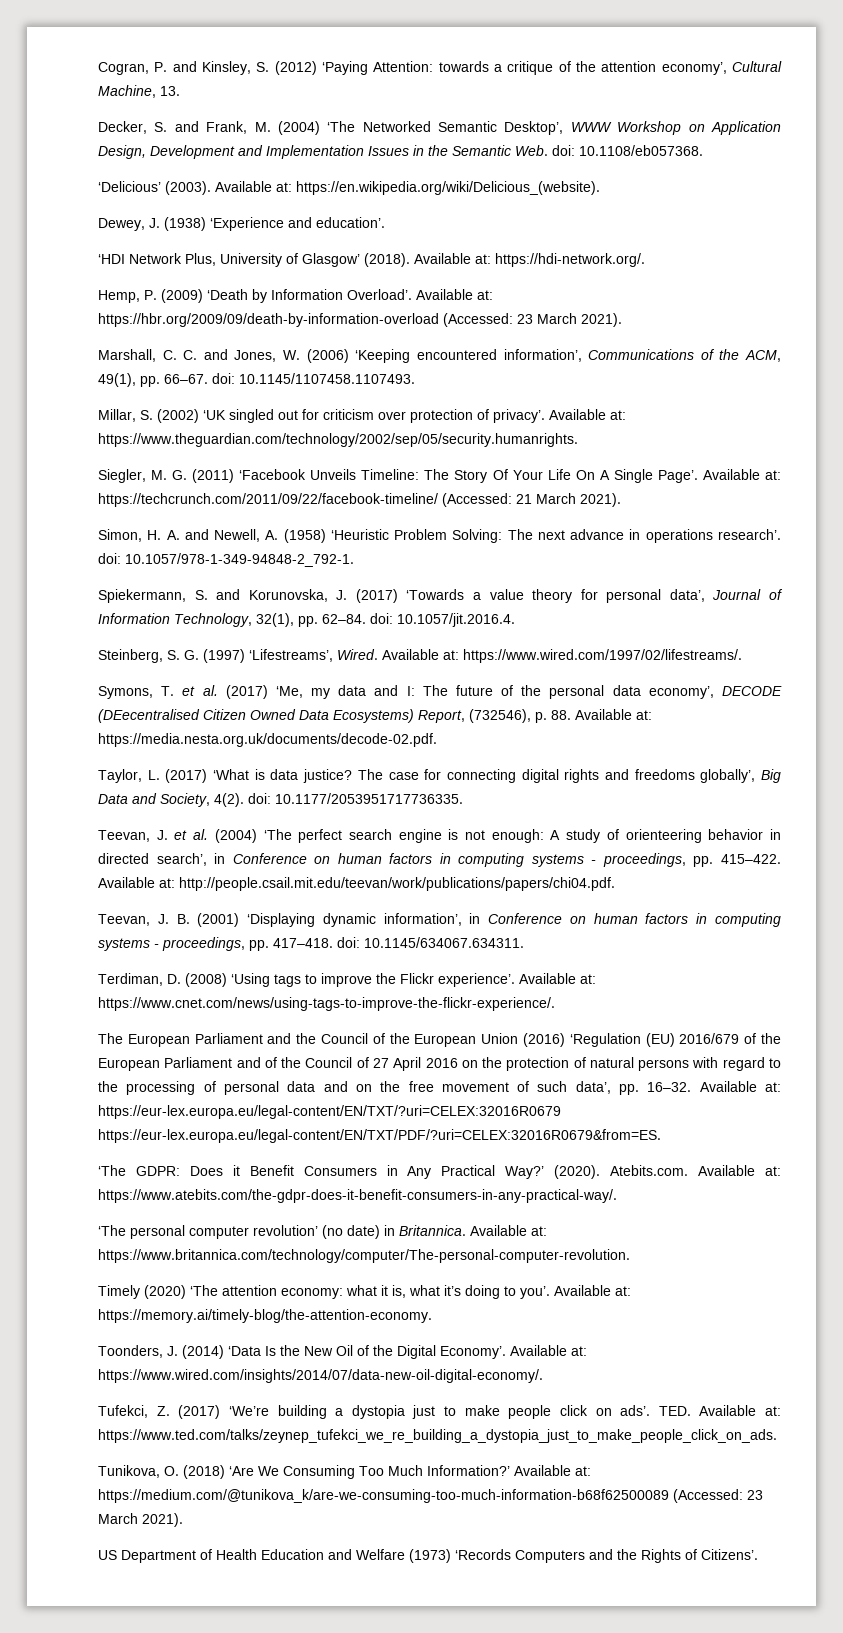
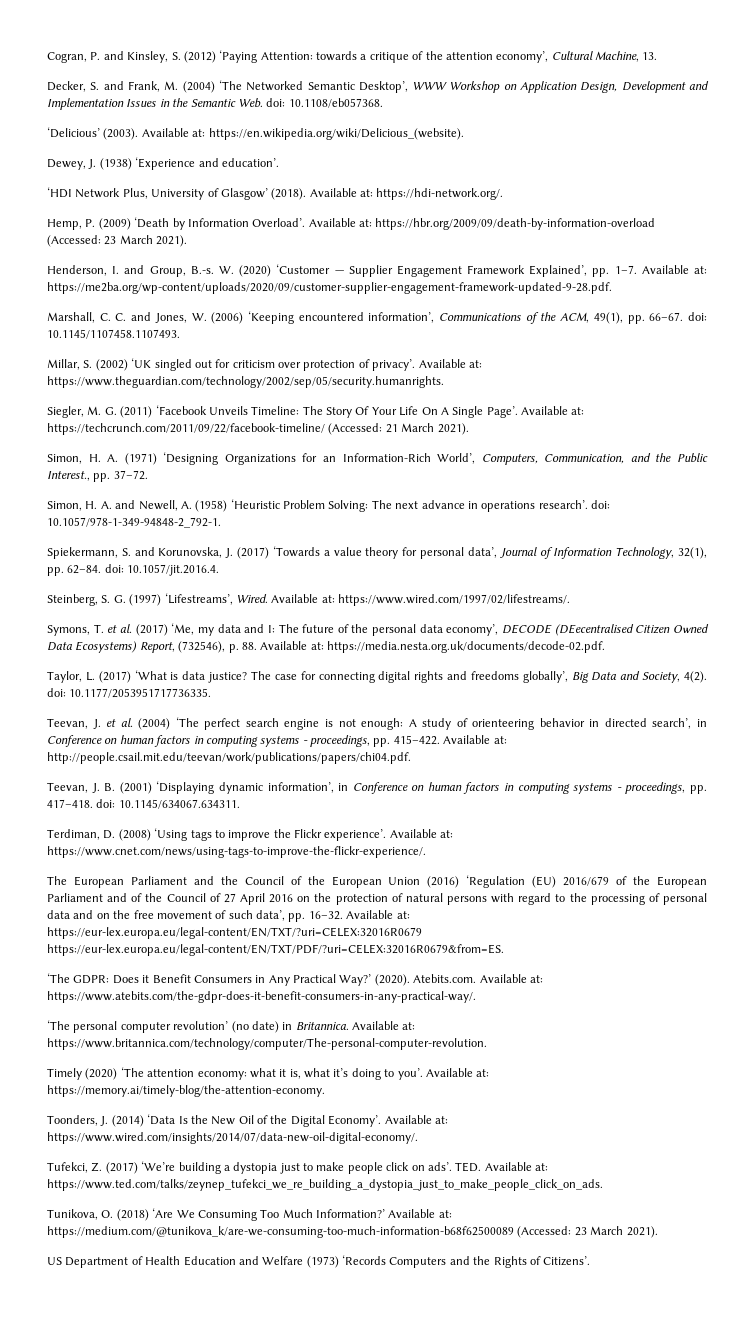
(622, 320) none -> [47,264,707,277] [47,282,612,294] // Henderson, I. and Group, B.-s. W. (2020) ‘Customer — Supplier Engagement Framework Explained’, pp. 1–7. Available at: https://me2ba.org/wp-content/uploads/2020/09/customer-supplier-engagement-framework-updated-9-28.pdf.
(621, 500) none -> [47,452,708,465] [47,470,148,482] // Simon, H. A. (1971) ‘Designing Organizations for an Information-Rich World’, Computers, Communication, and the Public Interest., pp. 37–72.

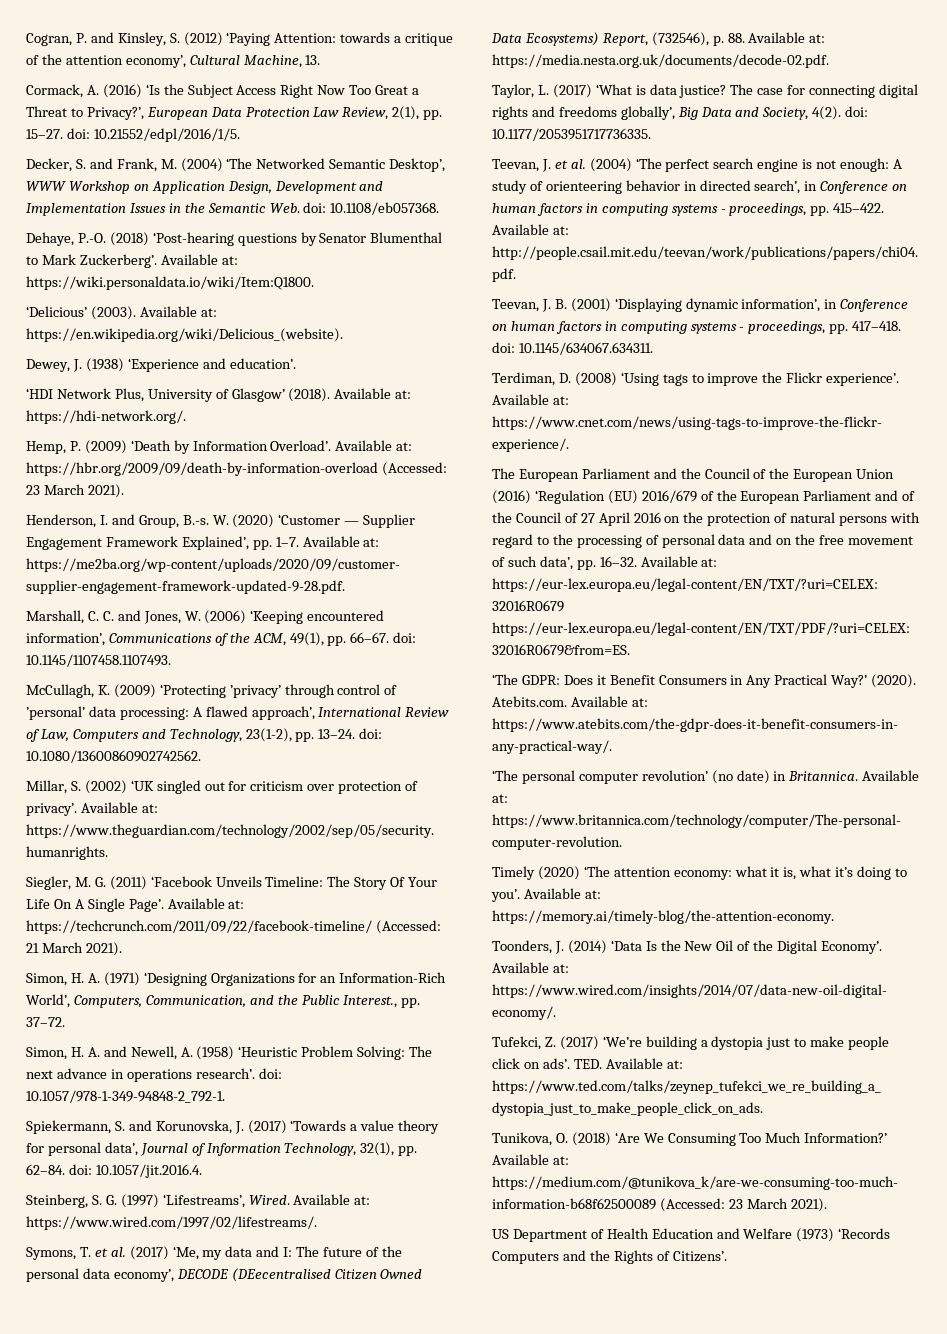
(658, 56) none -> [26,84,420,98] [26,106,443,120] [26,128,240,142] // Cormack, A. (2016) ‘Is the Subject Access Right Now Too Great a Threat to Privacy?’, European Data Protection Law Review, 2(1), pp. 15–27. doi: 10.21552/edpl/2016/1/5.
(383, 103) none -> [26,232,443,246] [26,254,238,268] [26,276,314,290] // Dehaye, P.-O. (2018) ‘Post-hearing questions by Senator Blumenthal to Mark Zuckerberg’. Available at: https://wiki.personaldata.io/wiki/Item:Q1800.
(180, 334) none -> [26,684,398,698] [26,706,450,720] [26,728,383,742] [26,750,201,763] // McCullagh, K. (2009) ‘Protecting ’privacy’ through control of ’personal’ data processing: A flawed approach’, International Review of Law, Computers and Technology, 23(1-2), pp. 13–24. doi: 10.1080/13600860902742562.

